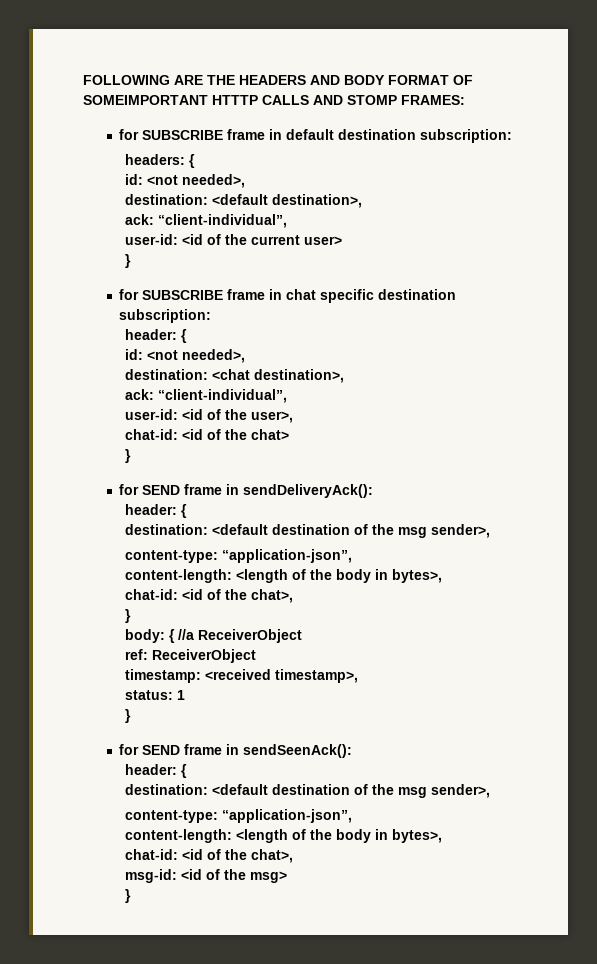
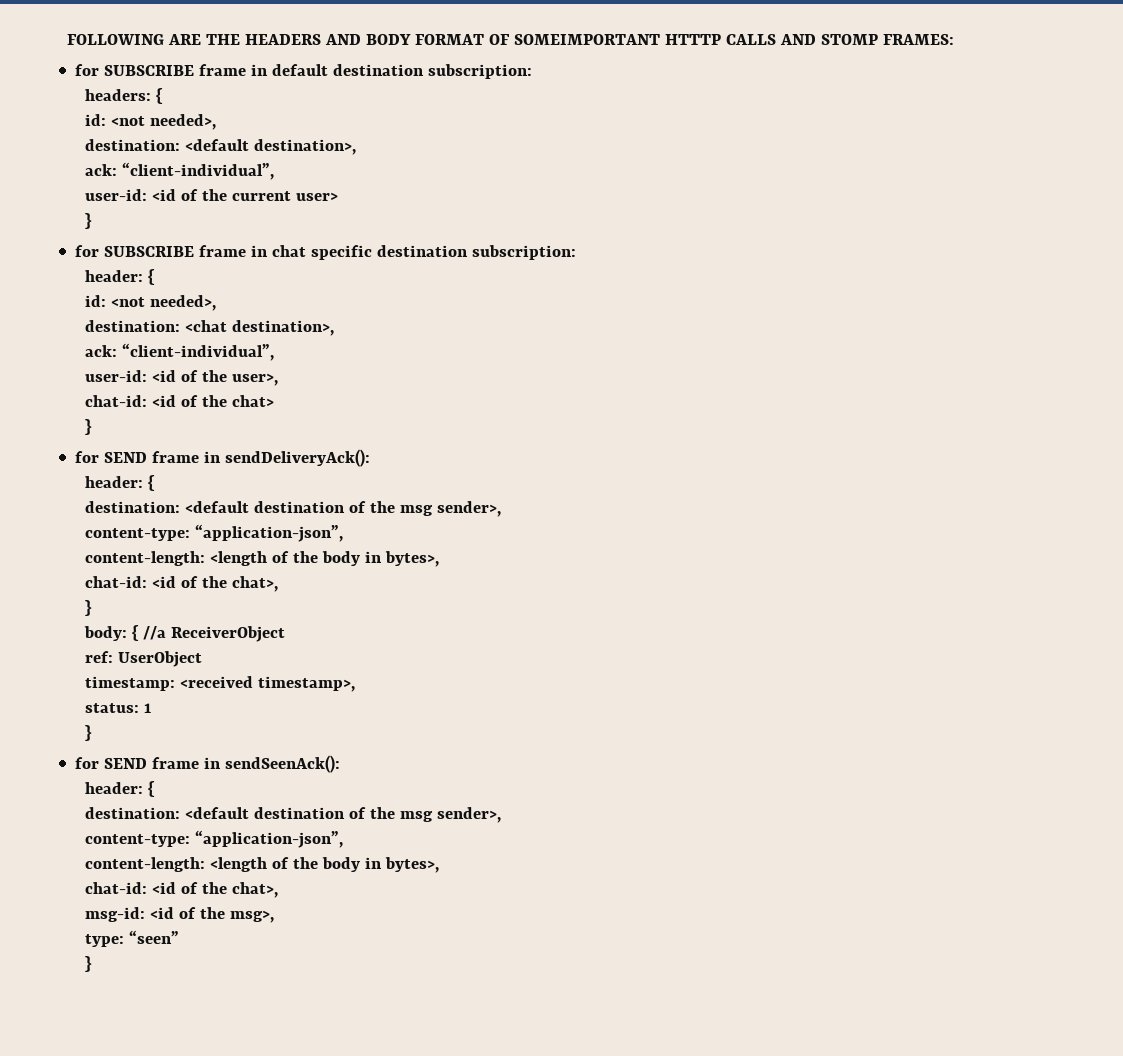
[151,649,256,663] ReceiverObject -> [118,651,203,667] UserObject
[249,871,287,883] msg> -> [230,910,275,923] [85,930,180,947] msg>, // type: “seen”

